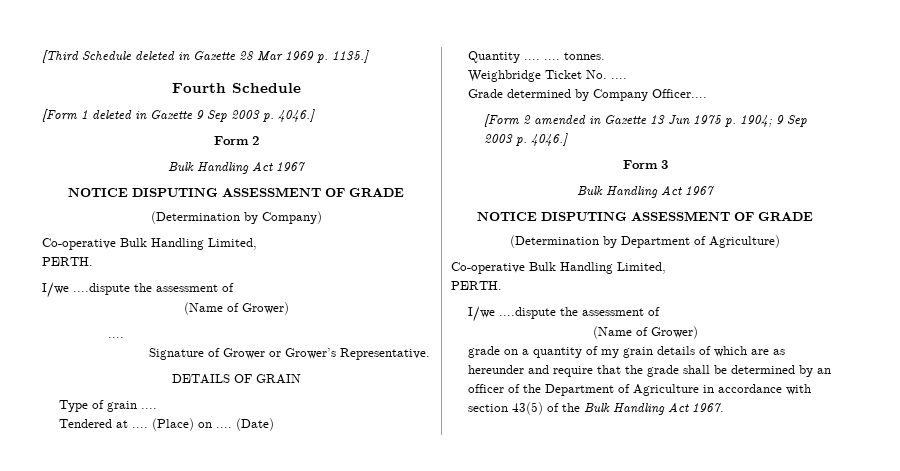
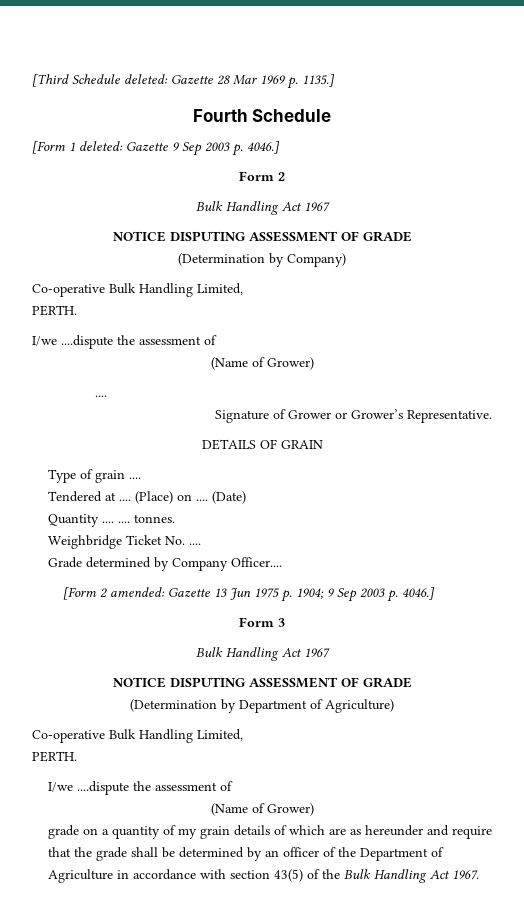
[135,51,190,61] deleted in -> [124,74,168,84] deleted:
[92,110,147,120] deleted in -> [79,141,123,151] deleted:
[534,115,602,125] amended in -> [110,587,166,597] amended:

